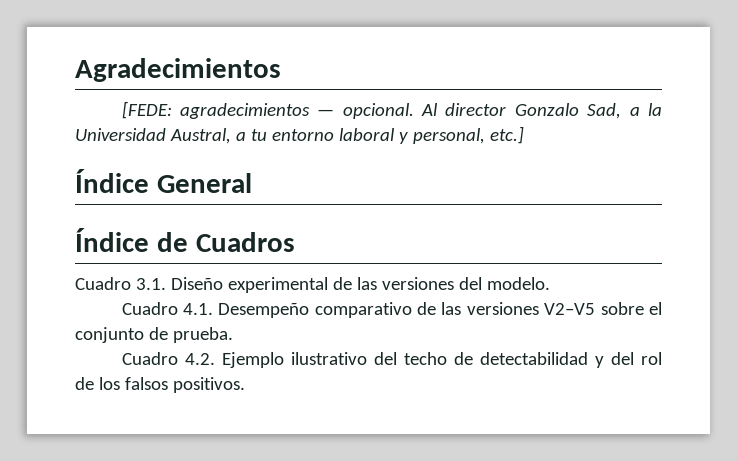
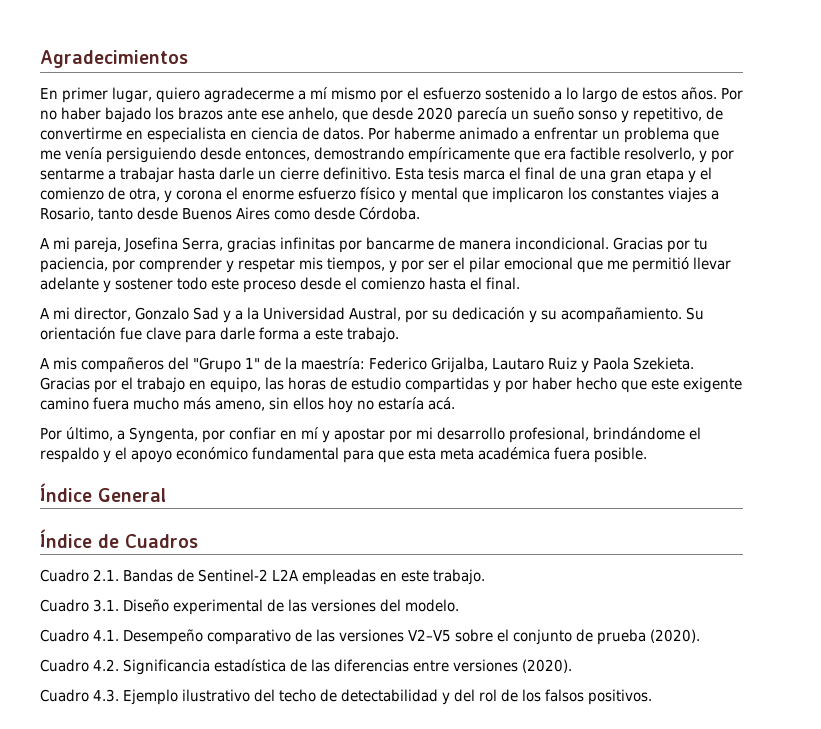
[121,101,662,119] [75,126,524,144] [FEDE: agradecimientos — opcional. Al director Gonzalo Sad, a la Universidad Austral, a tu entorno laboral y personal, etc.] -> [40,87,743,103] [40,107,723,123] [40,127,719,143] [40,147,734,163] [40,167,712,183] [40,187,719,203] [40,207,420,221] [40,237,708,253] [40,257,731,273] [40,277,520,293] [40,307,704,323] [40,327,399,343] [40,357,694,373] [40,377,742,393] [40,397,455,413] [40,427,701,443] [40,447,647,463] En primer lugar, quiero agradecerme a mí mismo por el esfuerzo sostenido a lo largo de estos años. Por no haber bajado los brazos ante ese anhelo, que desde 2020 parecía un sueño sonso y repetitivo, de convertirme en especialista en ciencia de datos. Por haberme animado a enfrentar un problema que me venía persiguiendo desde entonces, demostrando empíricamente que era factible resolverlo, y por sentarme a trabajar hasta darle un cierre definitivo. Esta tesis marca el final de una gran etapa y el comienzo de otra, y corona el enorme esfuerzo físico y mental que implicaron los constantes viajes a Rosario, tanto desde Buenos Aires como desde Córdoba. // A mi pareja, Josefina Serra, gracias infinitas por bancarme de manera incondicional. Gracias por tu paciencia, por comprender y respetar mis tiempos, y por ser el pilar emocional que me permitió llevar adelante y sostener todo este proceso desde el comienzo hasta el final. // A mi director, Gonzalo Sad y a la Universidad Austral, por su dedicación y su acompañamiento. Su orientación fue clave para darle forma a este trabajo. // A mis compañeros del "Grupo 1" de la maestría: Federico Grijalba, Lautaro Ruiz y Paola Szekieta. Gracias por el trabajo en equipo, las horas de estudio compartidas y por haber hecho que este exigente camino fuera mucho más ameno, sin ellos hoy no estaría acá. // Por último, a Syngenta, por confiar en mí y apostar por mi desarrollo profesional, brindándome el respaldo y el apoyo económico fundamental para que esta meta académica fuera posible.
(295, 242) none -> [40,569,485,585] // Cuadro 2.1. Bandas de Sentinel-2 L2A empleadas en este trabajo.
[172,327,233,343] prueba. -> [597,629,700,645] prueba (2020).
(215, 359) none -> [123,659,572,675] [40,689,119,702] Significancia estadística de las diferencias entre versiones (2020). // Cuadro 4.3.

